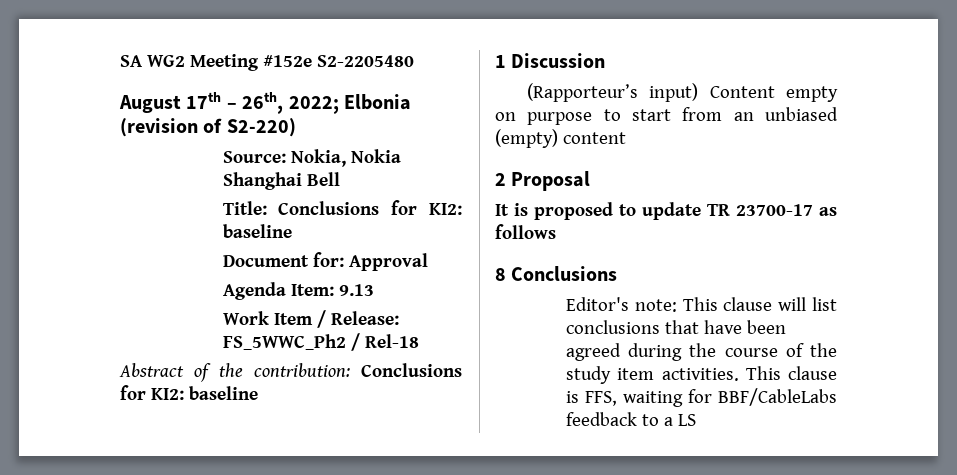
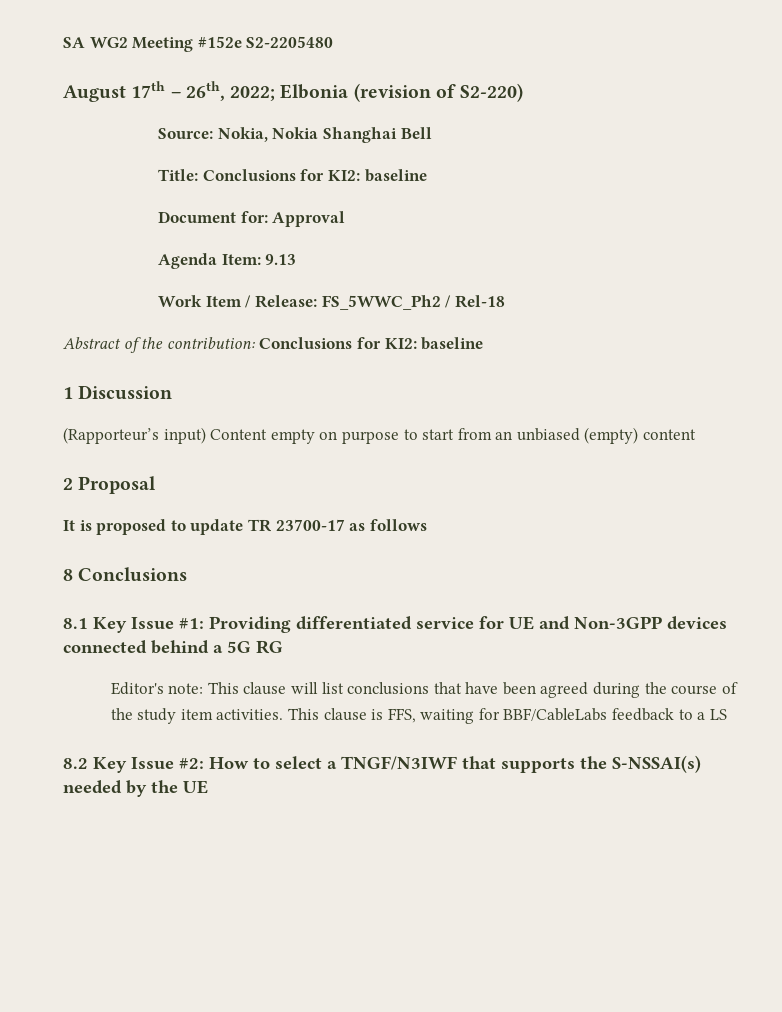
(618, 273) none -> [63,616,727,633] [63,640,283,654] // 8.1 Key Issue #1: Providing differentiated service for UE and Non-3GPP devices connected behind a 5G RG
(697, 420) none -> [63,755,701,773] [63,780,208,797] // 8.2 Key Issue #2: How to select a TNGF/N3IWF that supports the S-NSSAI(s) needed by the UE

